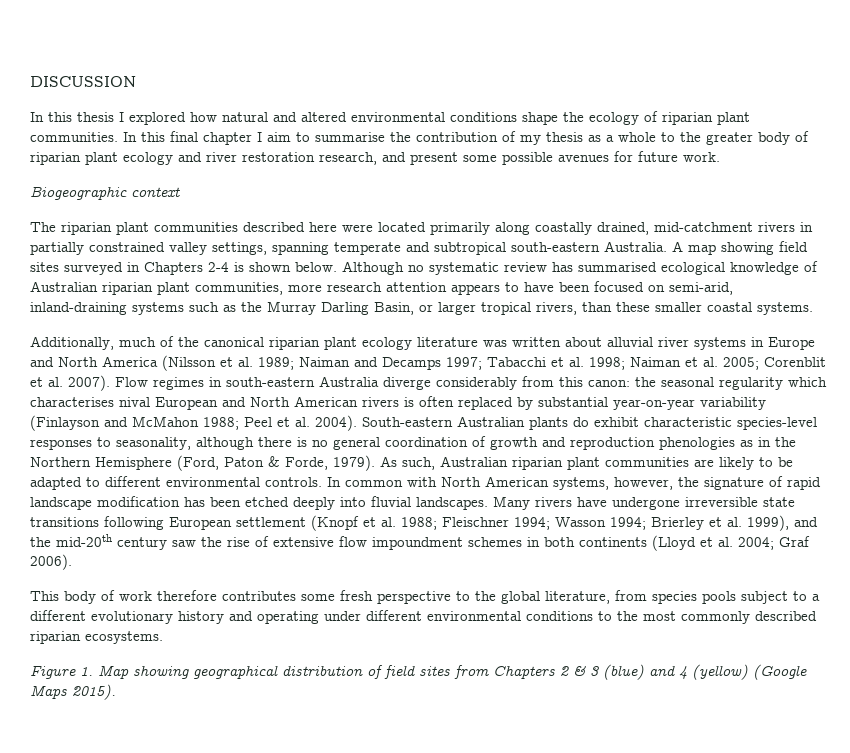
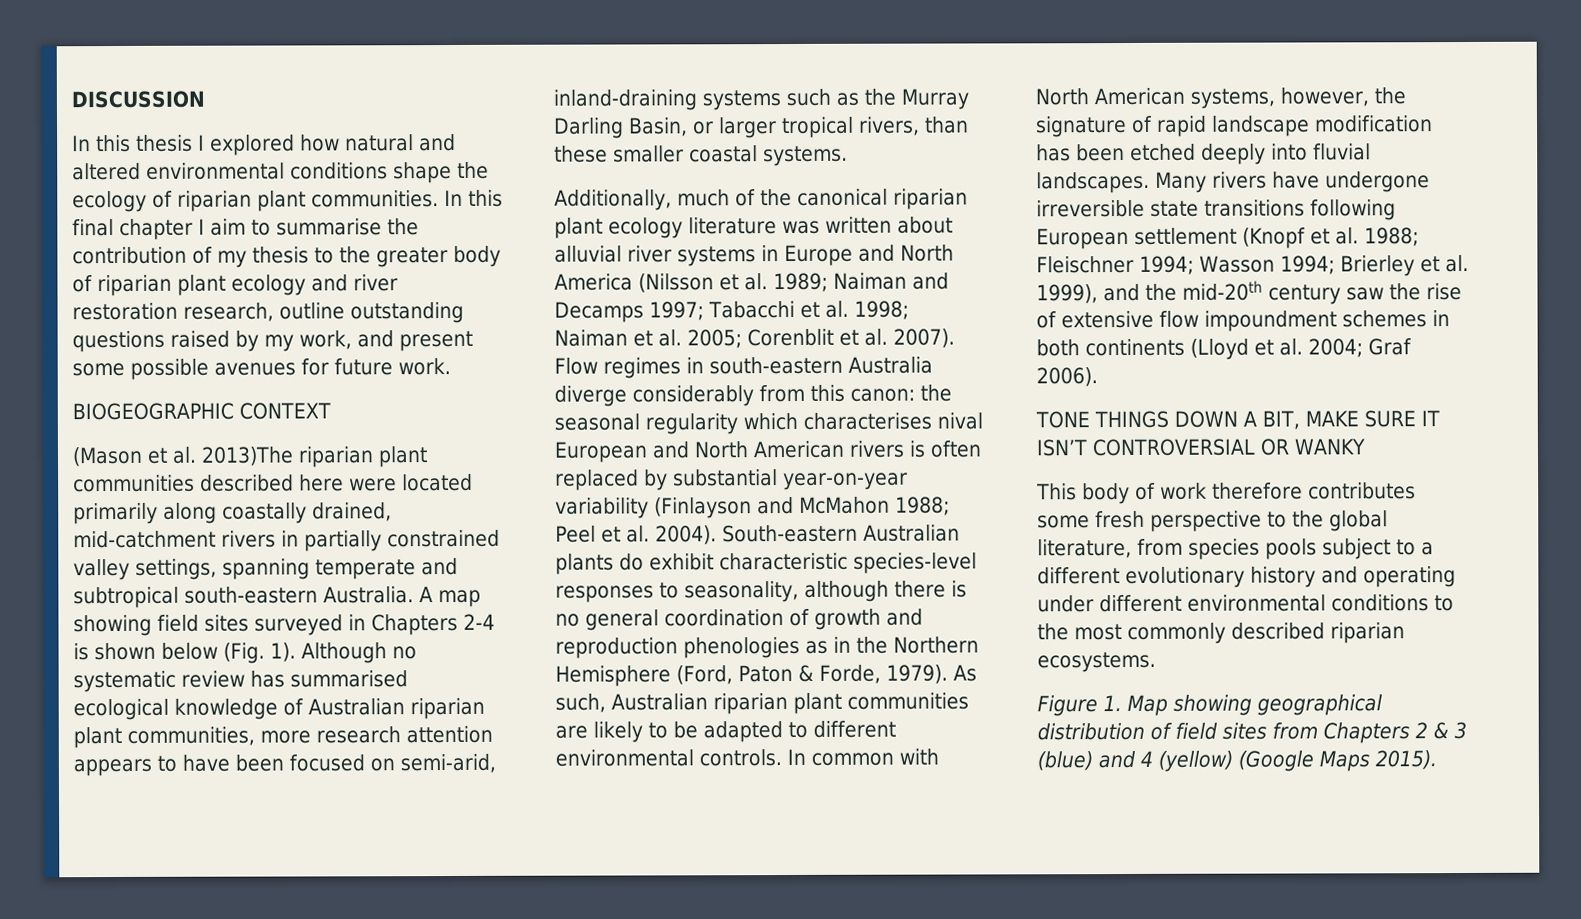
[588,132,656,142] as a whole -> (309, 255) none
(377, 158) none -> [279,301,464,324] [72,330,352,353] outline outstanding questions raised by my work,
[30,186,180,200] [30,222,56,232] Biogeographic context // The -> [72,402,331,421] [72,446,294,467] BIOGEOGRAPHIC CONTEXT // (Mason et al. 2013)The
[295,262,337,272] below. -> [161,642,296,664] below (Fig. 1).
(72, 562) none -> [1035,410,1440,430] [1036,438,1365,457] // TONE THINGS DOWN A BIT, MAKE SURE IT ISN’T CONTROVERSIAL OR WANKY

